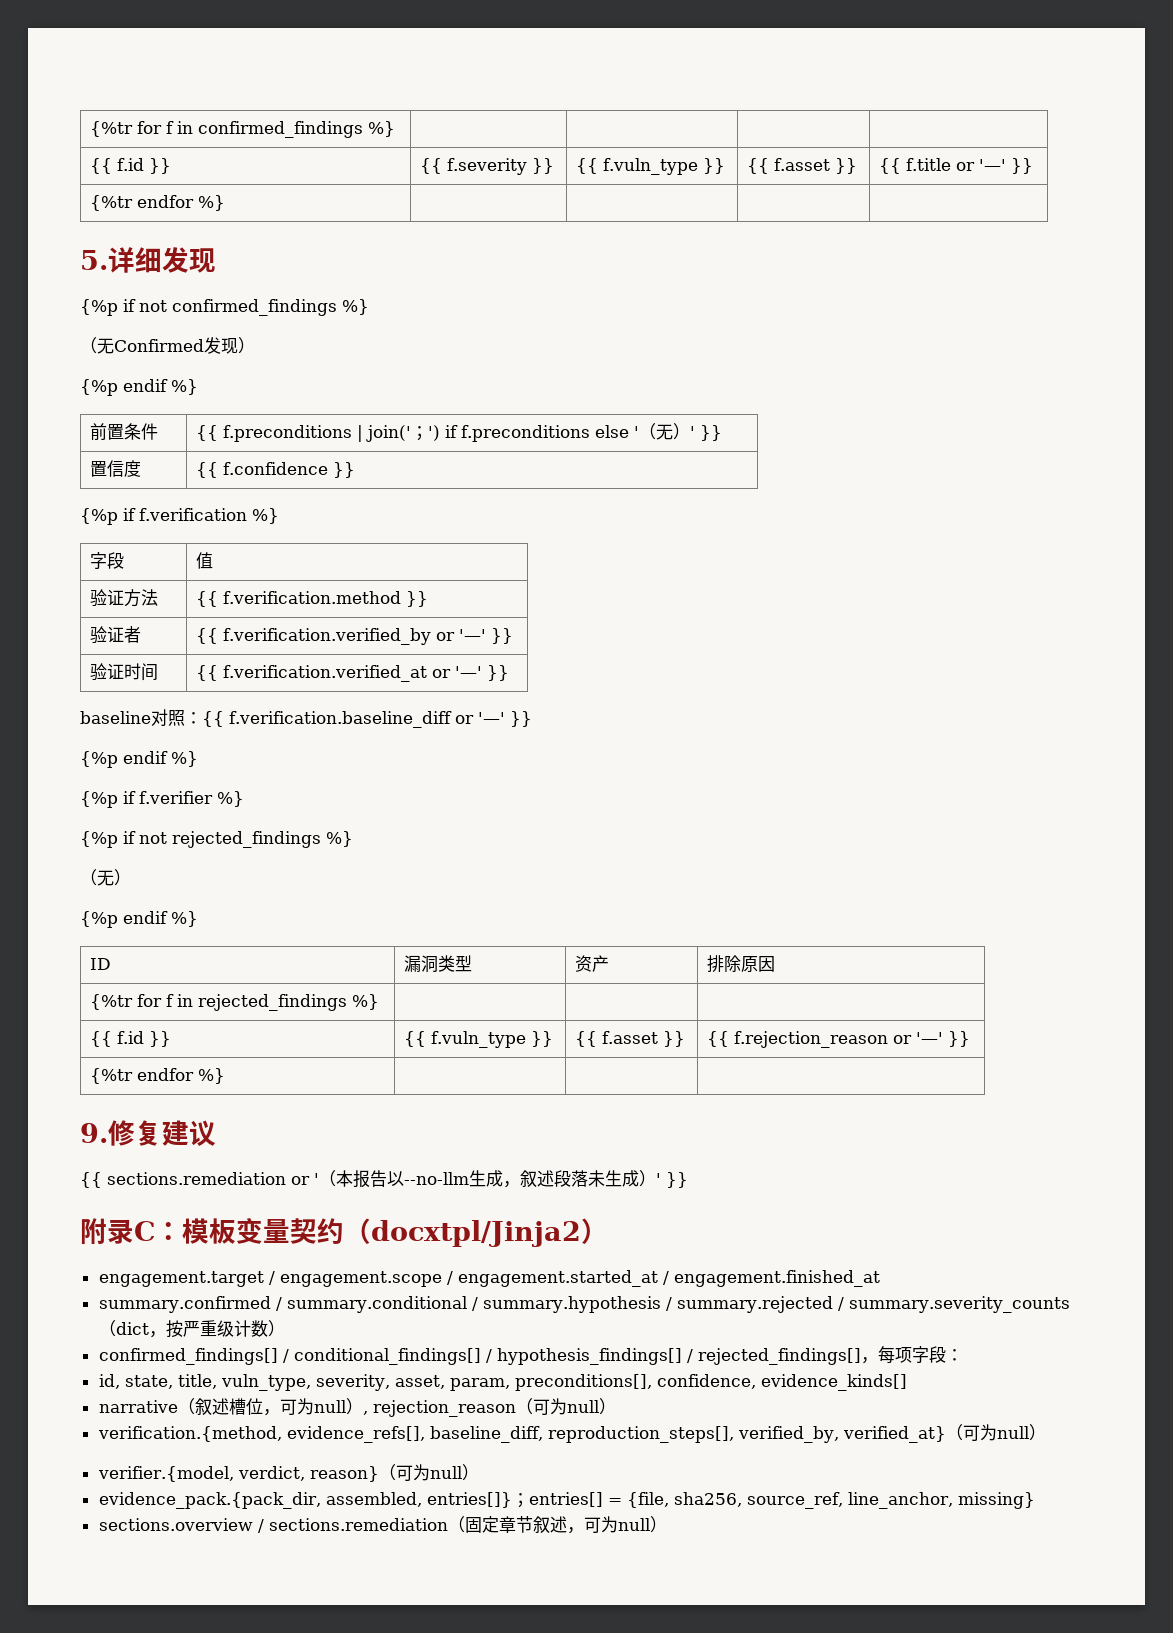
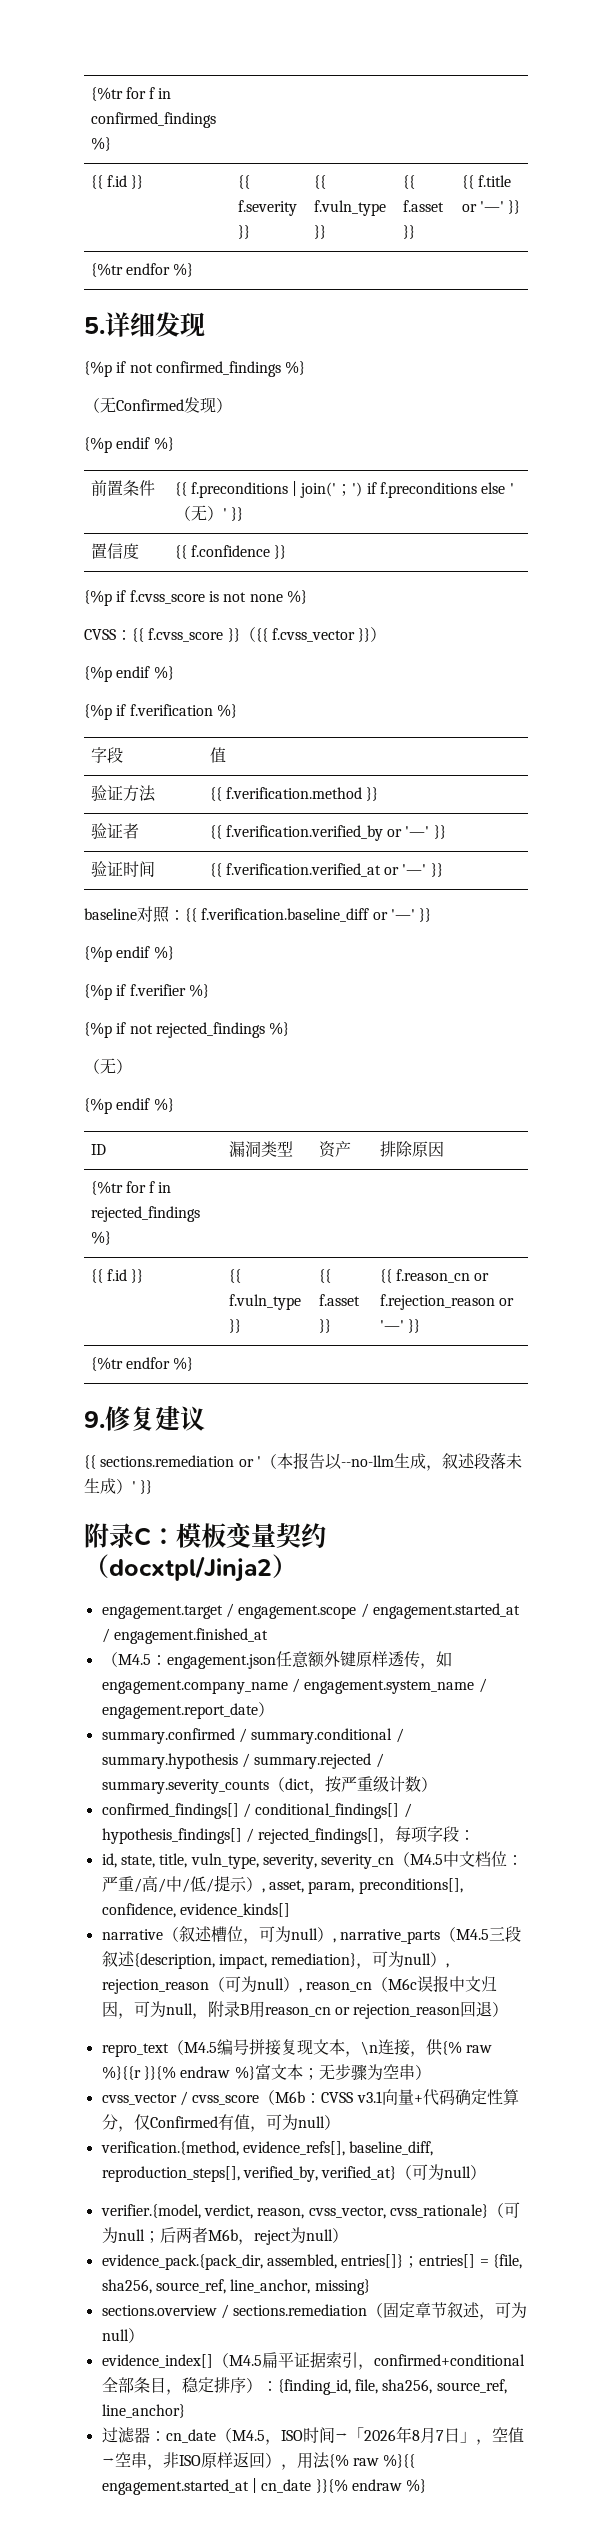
(355, 470) none -> [84,590,307,606] [84,627,387,642] [84,666,174,682] // {%p if f.cvss_score is not none %} // CVSS：{{ f.cvss_score }}（{{ f.cvss_vector }}） // {%p endif %}
(729, 1039) none -> [395,1269,490,1283] f.reason_cn or
(880, 1278) none -> [101,1651,452,1669] [101,1678,487,1694] [101,1702,274,1719] // （M4.5：engagement.json任意额外键原样透传，如engagement.company_name / engagement.system_name / engagement.report_date）
(390, 1382) none -> [321,1851,524,1869] [101,1875,265,1893] severity_cn（M4.5中文档位：严重/高/中/低/提示）,
[372,1398,533,1417] rejection_reason（ -> [339,1926,521,1944] [101,1951,450,1969] [101,1975,497,1994] [101,2001,509,2019] [101,2039,492,2057] [101,2064,431,2081] [101,2089,519,2106] [101,2114,266,2132] narrative_parts（M4.5三段叙述{description, impact, remediation}，可为null）, rejection_reason（可为null）, reason_cn（M6c误报中文归因，可为null，附录B用reason_cn or rejection_reason回退） // repro_text（M4.5编号拼接复现文本，\n连接，供{% raw %}{{r }}{% endraw %}富文本；无步骤为空串） // cvss_vector / cvss_score（M6b：CVSS v3.1向量+代码确定性算分，仅Confirmed有值，
[309,1464,413,1482] reason}（可 -> [257,2202,520,2219] [101,2227,291,2245] reason, cvss_vector, cvss_rationale}（可为null；后两者M6b，reject
(667, 1524) none -> [101,2351,525,2370] [101,2377,507,2395] [101,2404,185,2418] [101,2426,524,2445] [101,2452,416,2470] [101,2478,427,2495] // evidence_index[]（M4.5扁平证据索引，confirmed+conditional全部条目，稳定排序）：{finding_id, file, sha256, source_ref, line_anchor} // 过滤器：cn_date（M4.5，ISO时间→「2026年8月7日」，空值→空串，非ISO原样返回），用法{% raw %}{{ engagement.started_at | cn_date }}{% endraw %}

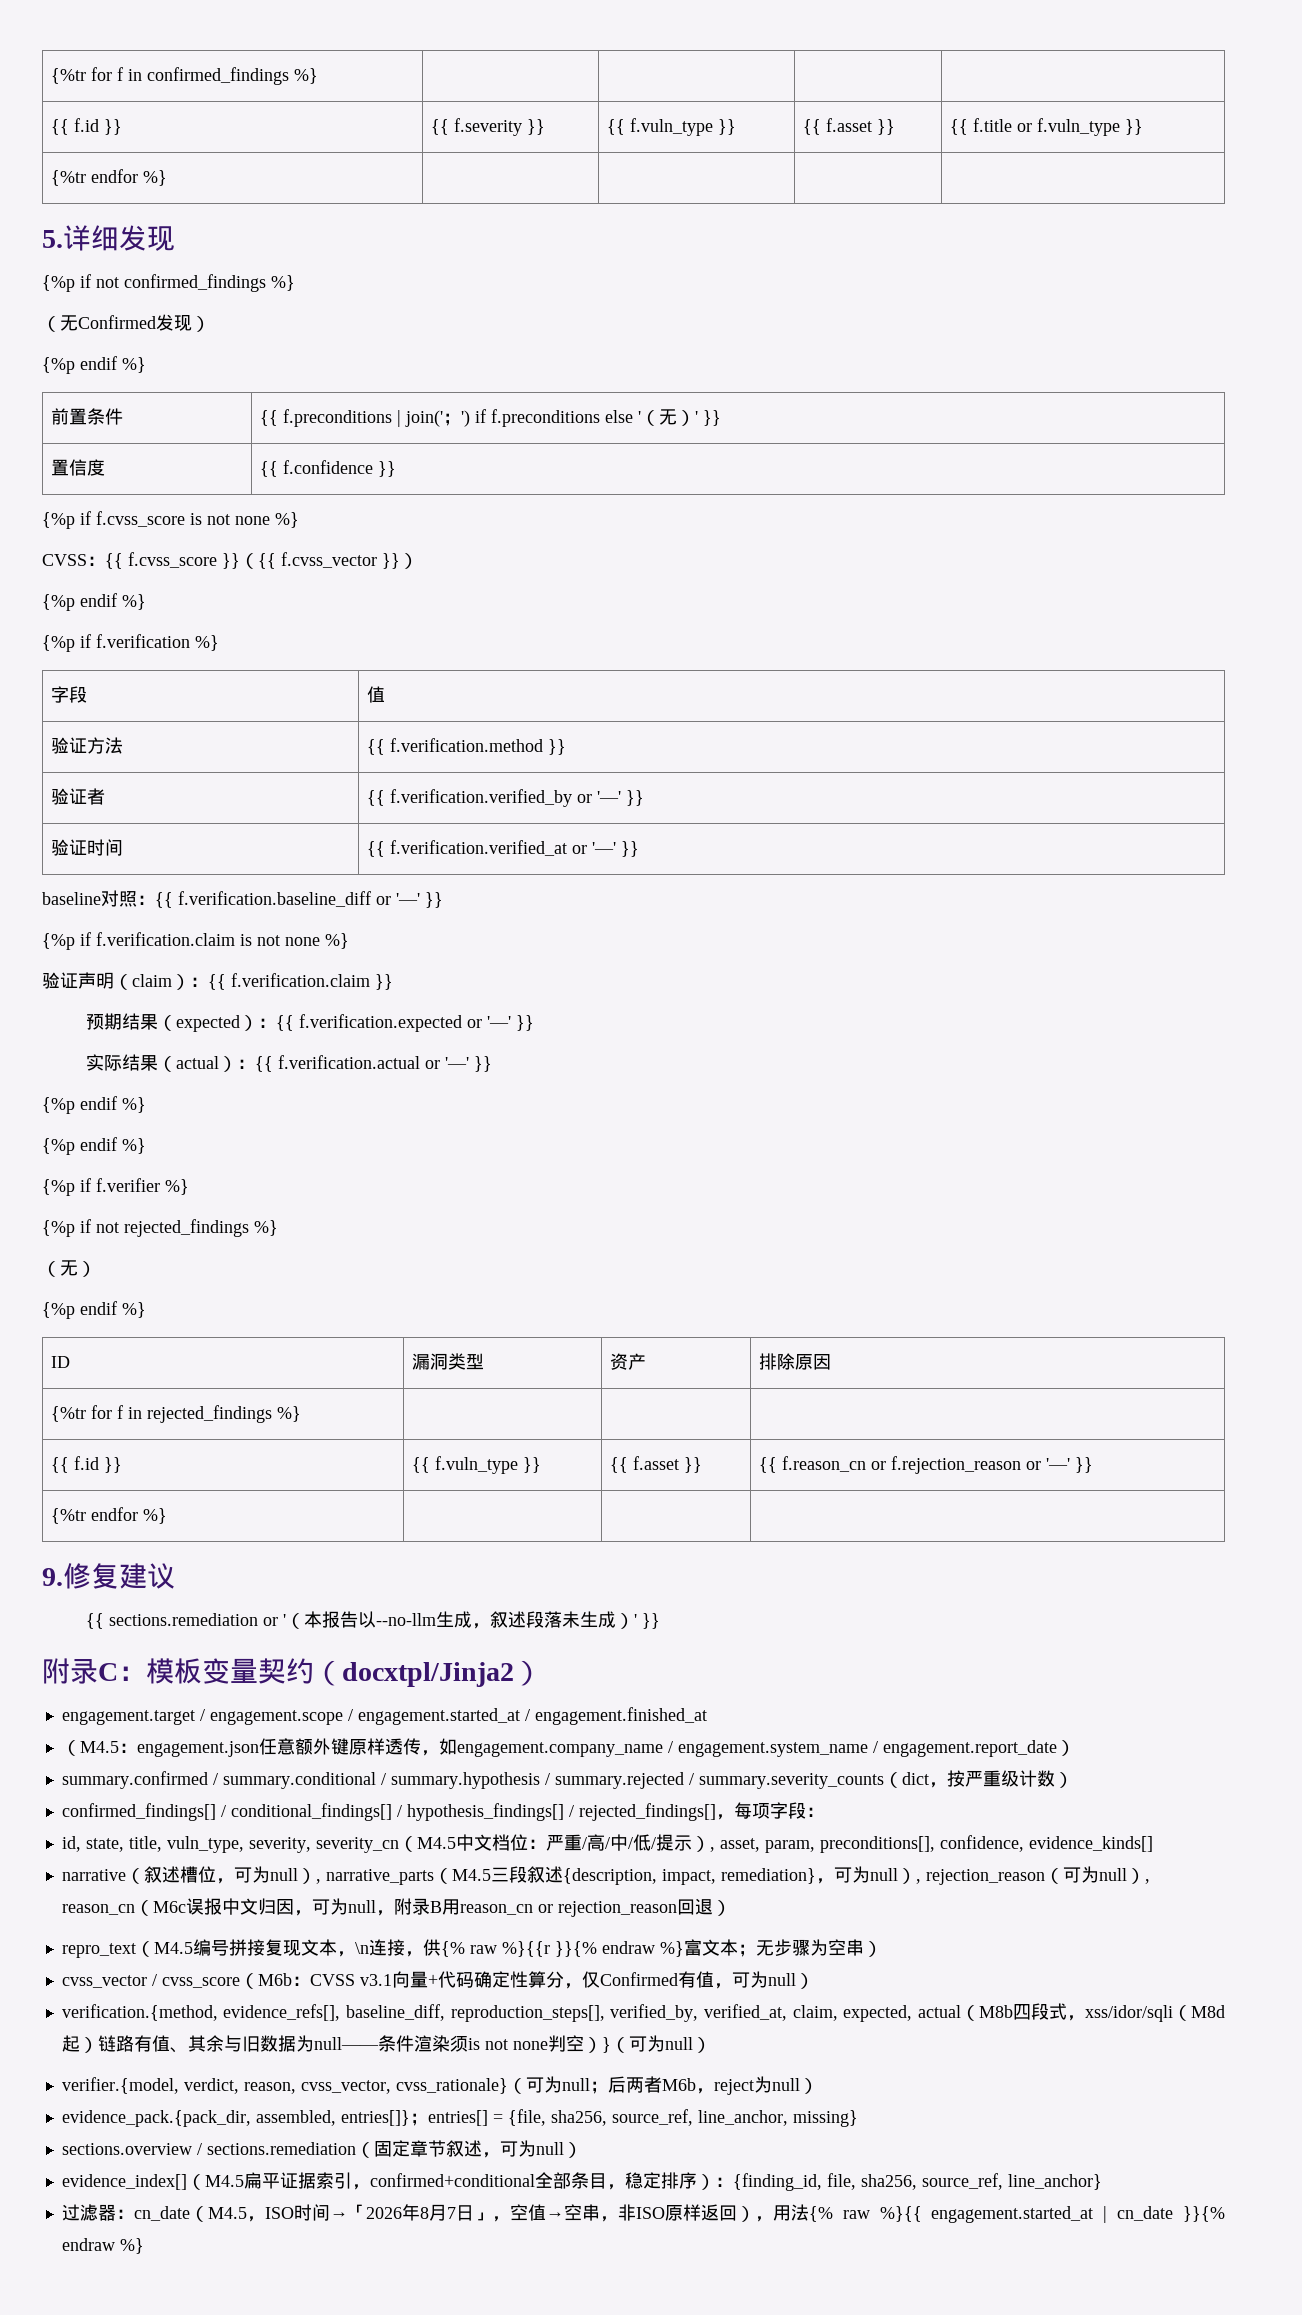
[479,201,504,212] '—' -> [1037,118,1121,136] f.vuln_type
(432, 915) none -> [42,932,349,950] [42,972,393,990] [85,1013,534,1032] [85,1054,492,1072] [42,1096,146,1114] // {%p if f.verification.claim is not none %} // 验证声明（claim）：{{ f.verification.claim }} // 预期结果（expected）：{{ f.verification.expected or '—' }} // 实际结果（actual）：{{ f.verification.actual or '—' }} // {%p endif %}
[321,2166,397,2180] verified_at} -> [704,2003,1225,2022] [61,2035,611,2053] verified_at, claim, expected, actual（M8b四段式，xss/idor/sqli（M8d起）链路有值、其余与旧数据为null——条件渲染须is not none判空）}

